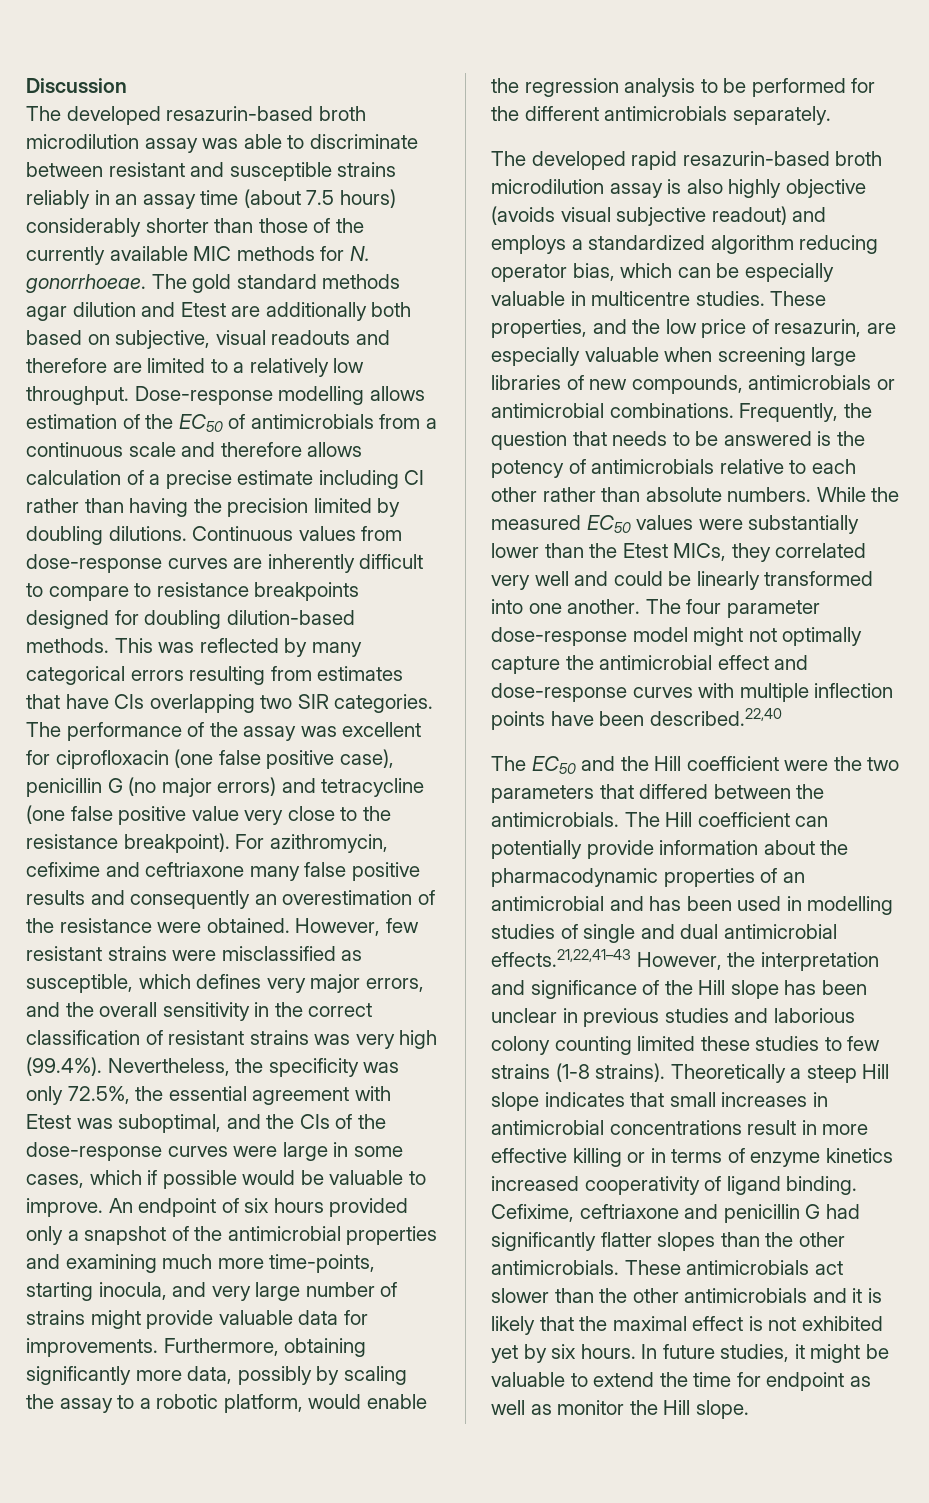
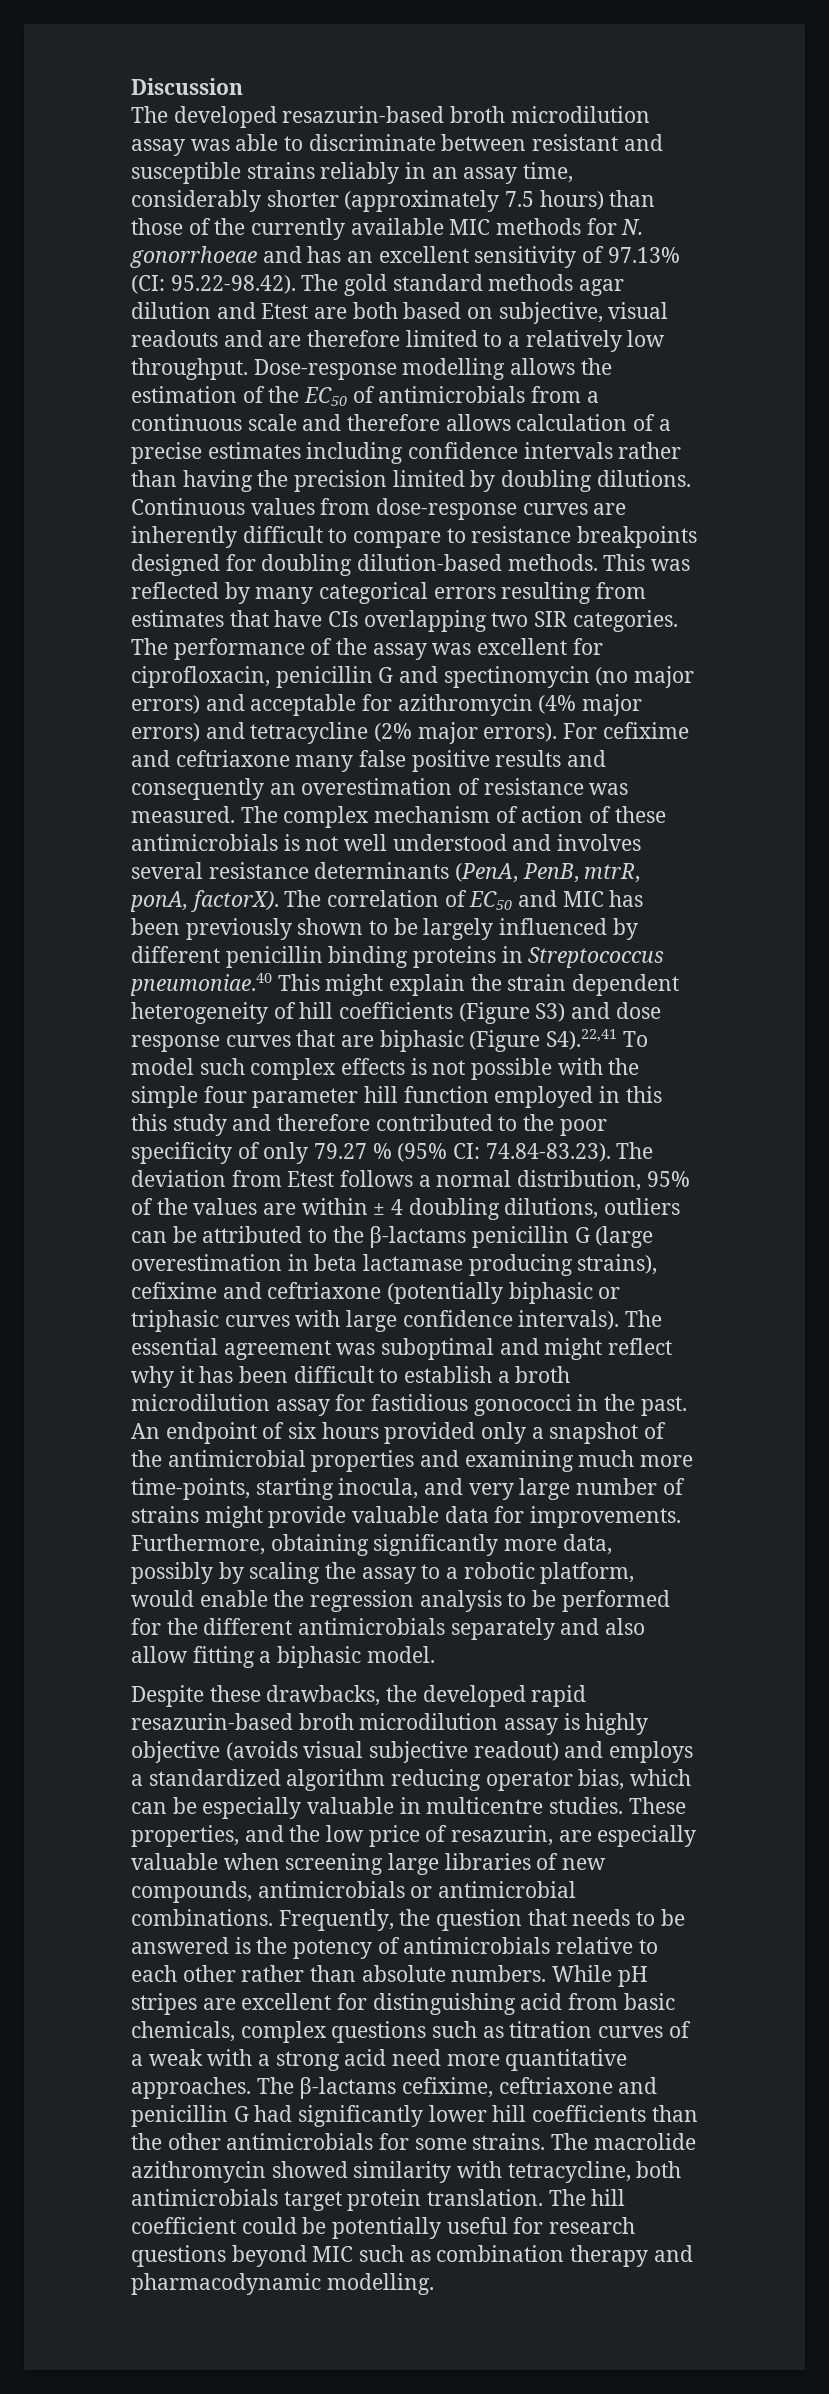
[200,189,396,208] [26,218,209,237] time (about 7.5 hours) considerably shorter -> [523,162,574,183] [131,190,604,212] time, considerably shorter (approximately 7.5 hours)
[26,274,146,293] gonorrhoeae. -> [130,246,680,268] [131,275,296,294] gonorrhoeae and has an excellent sensitivity of 97.13% (CI: 95.22-98.42).
[265,302,367,321] additionally -> (348, 313) none
[26,358,142,373] therefore are -> [268,330,401,347] are therefore
(425, 393) none -> [580,358,612,375] the
[237,470,425,489] estimate including CI -> [207,442,613,464] estimates including confidence intervals
[55,749,394,769] [26,777,425,797] [26,805,391,825] [26,833,388,853] ciprofloxacin (one false positive case), penicillin G (no major errors) and tetracycline (one false positive value very close to the resistance breakpoint). For azithromycin, -> [131,666,695,688] [131,694,643,716] [131,722,598,744] ciprofloxacin, penicillin G and spectinomycin (no major errors) and acceptable for azithromycin (4% major errors) and tetracycline (2% major errors). For
[26,918,419,936] [26,946,363,961] [26,974,424,993] [26,1002,373,1021] [26,1030,438,1049] [26,1057,400,1077] [26,1086,391,1105] [26,1114,386,1133] [26,1142,403,1161] [26,1170,426,1189] [26,1198,103,1217] the resistance were obtained. However, few resistant strains were misclassified as susceptible, which defines very major errors, and the overall sensitivity in the correct classification of resistant strains was very high (99.4%). Nevertheless, the specificity was only 72.5%, the essential agreement with Etest was suboptimal, and the CIs of the dose-response curves were large in some cases, which if possible would be valuable to improve. -> [483,778,629,795] [131,806,666,828] [131,834,642,851] [131,862,641,883] [130,890,644,912] [131,918,638,940] [131,946,665,968] [130,973,680,996] [131,1002,661,1024] [131,1029,648,1052] [131,1058,640,1080] [131,1086,662,1108] [131,1114,607,1136] [131,1142,654,1164] [131,1170,690,1191] [131,1198,681,1220] [131,1226,654,1248] [131,1254,658,1276] [131,1282,621,1304] [131,1310,663,1332] [131,1338,673,1360] [131,1366,571,1388] [131,1394,687,1416] resistance was measured. The complex mechanism of action of these antimicrobials is not well understood and involves several resistance determinants (PenA, PenB, mtrR, ponA, factorX). The correlation of EC50 and MIC has been previously shown to be largely influenced by different penicillin binding proteins in Streptococcus pneumoniae.40 This might explain the strain dependent heterogeneity of hill coefficients (Figure S3) and dose response curves that are biphasic (Figure S4).22,41 To model such complex effects is not possible with the simple four parameter hill function employed in this this study and therefore contributed to the poor specificity of only 79.27 % (95% CI: 74.84-83.23). The deviation from Etest follows a normal distribution, 95% of the values are within ± 4 doubling dilutions, outliers can be attributed to the β-lactams penicillin G (large overestimation in beta lactamase producing strains), cefixime and ceftriaxone (potentially biphasic or triphasic curves with large confidence intervals). The essential agreement was suboptimal and might reflect why it has been difficult to establish a broth microdilution assay for fastidious gonococci in the past.
[732,106,831,125] [491,151,526,166] separately. // The -> [450,1618,646,1640] [131,1646,435,1668] [131,1685,418,1707] separately and also allow fitting a biphasic model. // Despite these drawbacks, the
[686,179,723,194] also -> (580, 1721) none
[871,487,900,502] [491,515,860,534] [491,543,867,562] [491,571,874,590] [491,599,820,618] [491,627,863,646] [491,655,809,674] [491,683,894,702] [491,708,782,730] [491,756,900,774] [491,784,825,803] [491,812,829,827] [491,840,849,859] [491,868,805,887] [491,896,894,915] [491,924,837,943] [491,949,879,971] [491,980,867,999] [491,1008,855,1027] [491,1036,881,1055] [491,1063,890,1083] [491,1092,828,1111] [491,1120,869,1135] [491,1148,893,1167] [491,1176,858,1195] [491,1204,574,1222] the measured EC50 values were substantially lower than the Etest MICs, they correlated very well and could be linearly transformed into one another. The four parameter dose-response model might not optimally capture the antimicrobial effect and dose-response curves with multiple inflection points have been described.22,40 // The EC50 and the Hill coefficient were the two parameters that differed between the antimicrobials. The Hill coefficient can potentially provide information about the pharmacodynamic properties of an antimicrobial and has been used in modelling studies of single and dual antimicrobial effects.21,22,41–43 However, the interpretation and significance of the Hill slope has been unclear in previous studies and laborious colony counting limited these studies to few strains (1-8 strains). Theoretically a steep Hill slope indicates that small increases in antimicrobial concentrations result in more effective killing or in terms of enzyme kinetics increased cooperativity of ligand binding. Cefixime, -> [617,1966,648,1987] [131,1993,675,2015] [131,2021,691,2043] [131,2049,628,2071] [131,2077,494,2099] pH stripes are excellent for distinguishing acid from basic chemicals, complex questions such as titration curves of a weak with a strong acid need more quantitative approaches. The β-lactams cefixime,
[600,1232,845,1251] [491,1260,843,1275] [491,1288,882,1303] [491,1316,883,1335] [491,1344,889,1363] [491,1372,871,1391] [491,1400,749,1419] flatter slopes than the other antimicrobials. These antimicrobials act slower than the other antimicrobials and it is likely that the maximal effect is not exhibited yet by six hours. In future studies, it might be valuable to extend the time for endpoint as well as monitor the Hill slope. -> [428,2105,698,2122] [131,2133,696,2150] [131,2161,682,2183] [131,2189,626,2211] [131,2217,636,2239] [131,2245,693,2267] [131,2273,434,2295] lower hill coefficients than the other antimicrobials for some strains. The macrolide azithromycin showed similarity with tetracycline, both antimicrobials target protein translation. The hill coefficient could be potentially useful for research questions beyond MIC such as combination therapy and pharmacodynamic modelling.

